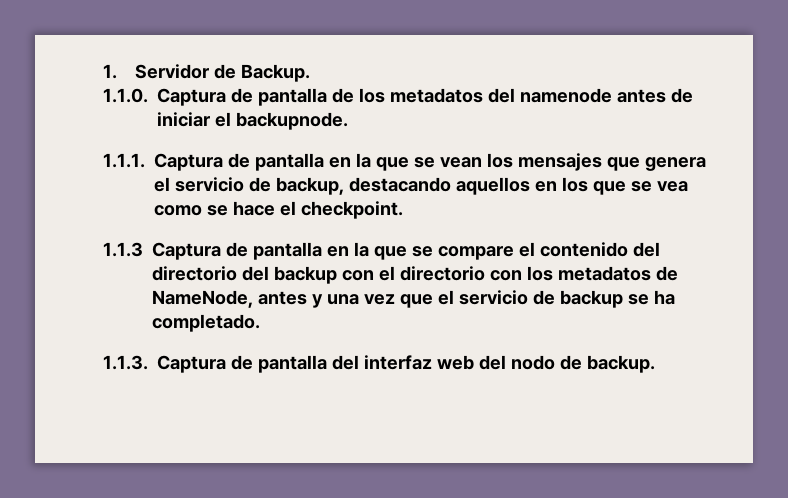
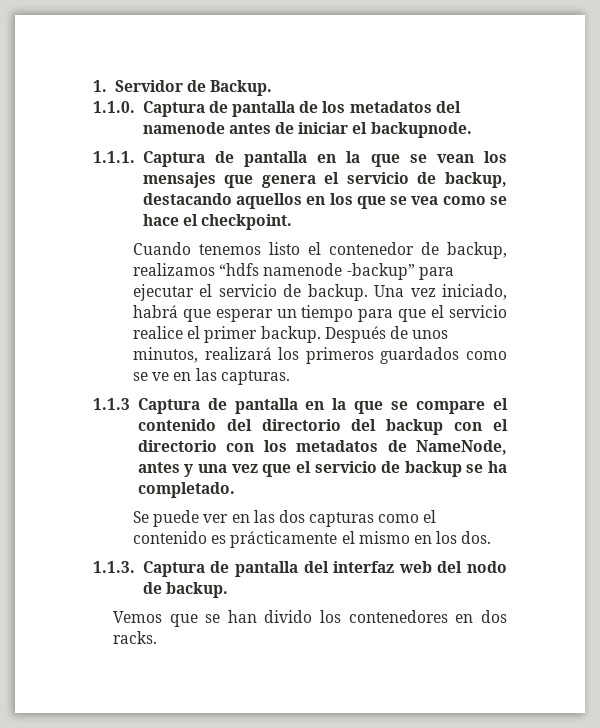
(404, 210) none -> [132,242,507,259] [132,263,454,280] [132,284,507,301] [132,305,507,322] [132,326,449,343] [132,347,507,364] [132,368,290,385] // Cuando tenemos listo el contenedor de backup, realizamos “hdfs namenode -backup” para ejecutar el servicio de backup. Una vez iniciado, habrá que esperar un tiempo para que el servicio realice el primer backup. Después de unos minutos, realizará los primeros guardados como se ve en las capturas.
(261, 323) none -> [132,510,437,527] [132,531,492,548] // Se puede ver en las dos capturas como el contenido es prácticamente el mismo en los dos.
(656, 364) none -> [112,610,507,627] [112,631,157,644] // Vemos que se han divido los contenedores en dos racks.

